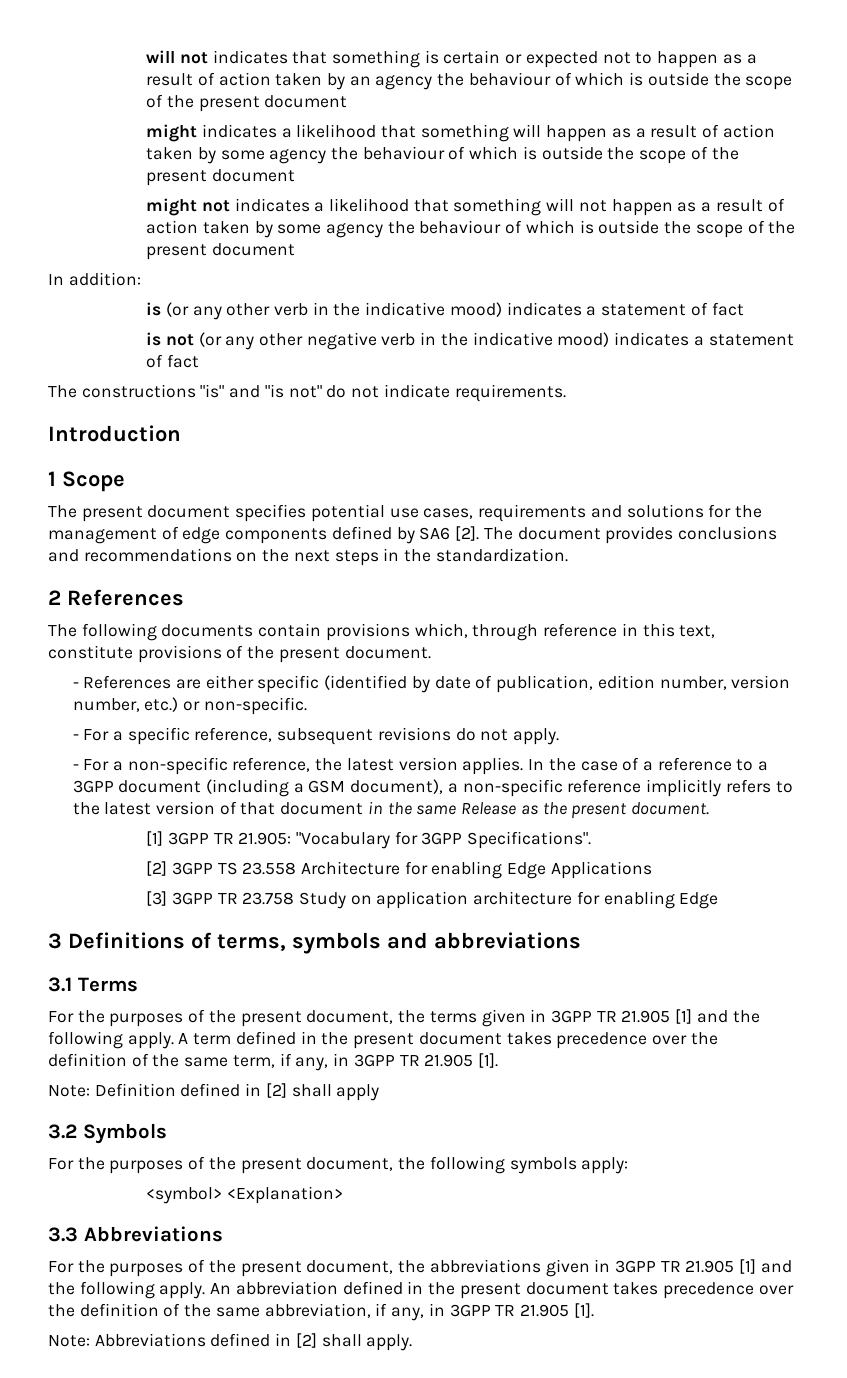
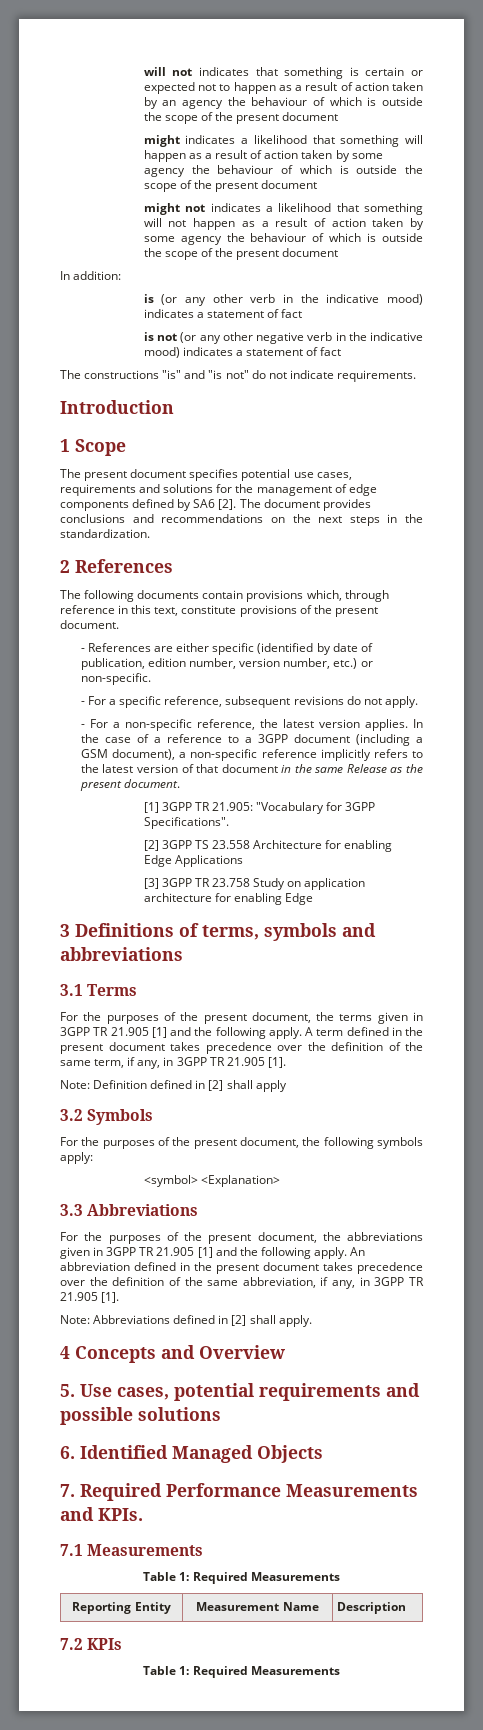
(413, 1342) none -> [60,1345,285,1363] [60,1383,420,1401] [60,1407,221,1425] [60,1445,323,1463] [60,1483,418,1501] [60,1507,143,1521] [60,1544,204,1556] [143,1572,340,1584] [72,1602,171,1614] [196,1602,319,1611] [337,1602,407,1614] [60,1638,123,1650] [143,1666,340,1678] // 4 Concepts and Overview // 5. Use cases, potential requirements and possible solutions // 6. Identified Managed Objects // 7. Required Performance Measurements and KPIs. // 7.1 Measurements // Table 1: Required Measurements // Reporting Entity | Measurement Name | Description // 7.2 KPIs // Table 1: Required Measurements

